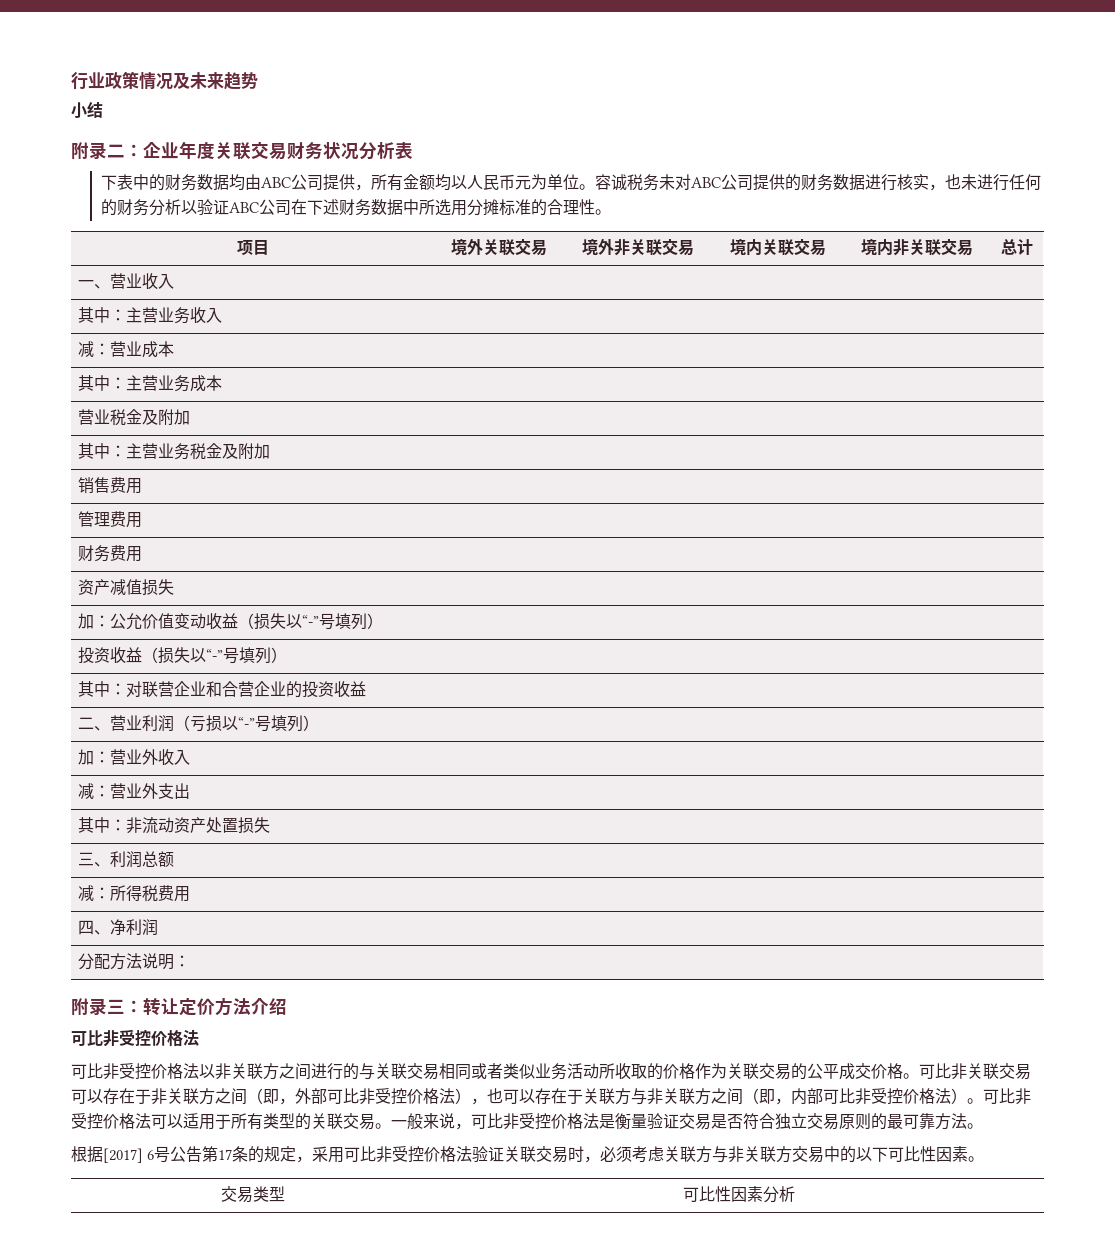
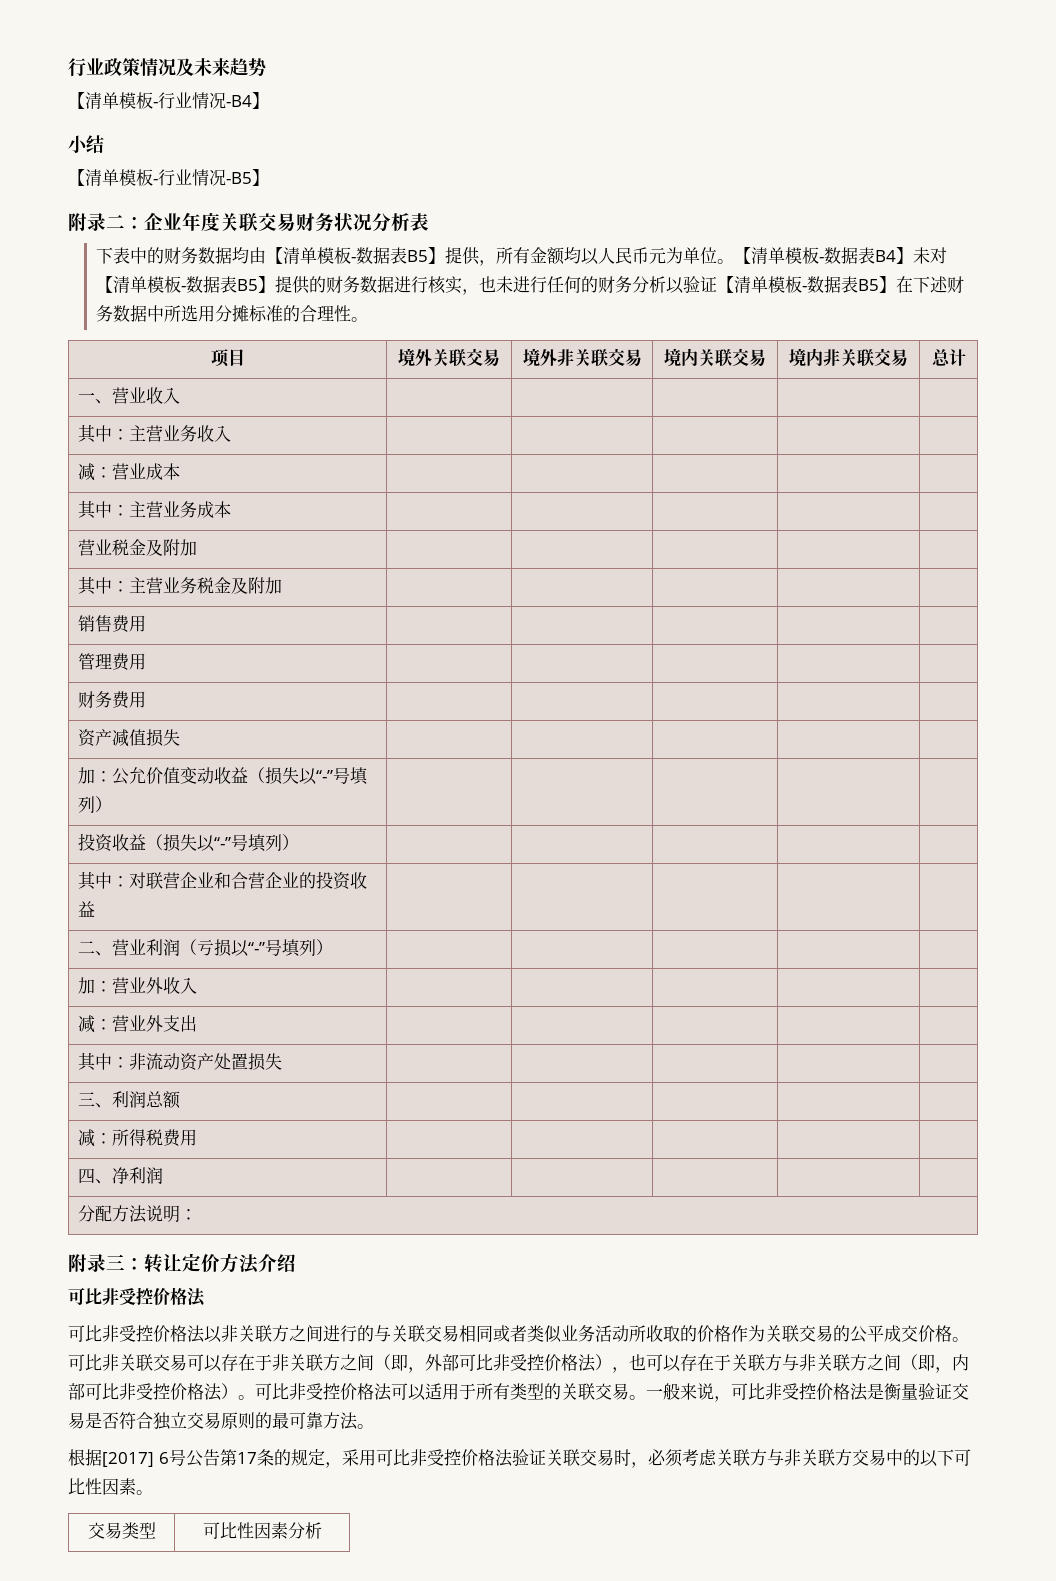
[71,102,103,118] 小结 -> [68,92,269,109] [68,135,104,154] [68,169,269,186] 【清单模板-行业情况-B4】 // 小结 // 【清单模板-行业情况-B5】
[261,174,324,190] ABC公司 -> [266,247,446,264] 【清单模板-数据表B5】
[595,174,754,191] 容诚税务未对ABC公司 -> [734,247,948,264] [96,276,276,293] 【清单模板-数据表B4】未对【清单模板-数据表B5】
[229,199,292,215] ABC公司 -> [717,276,897,293] 【清单模板-数据表B5】

